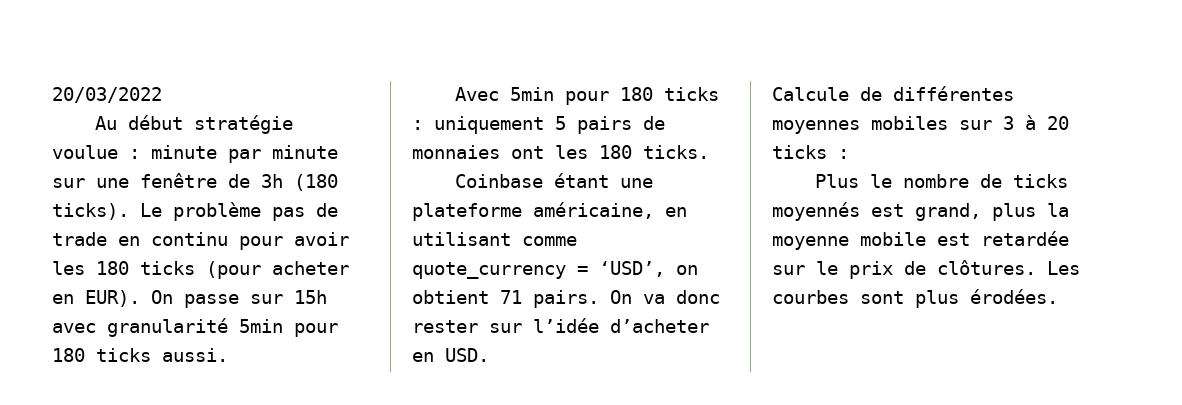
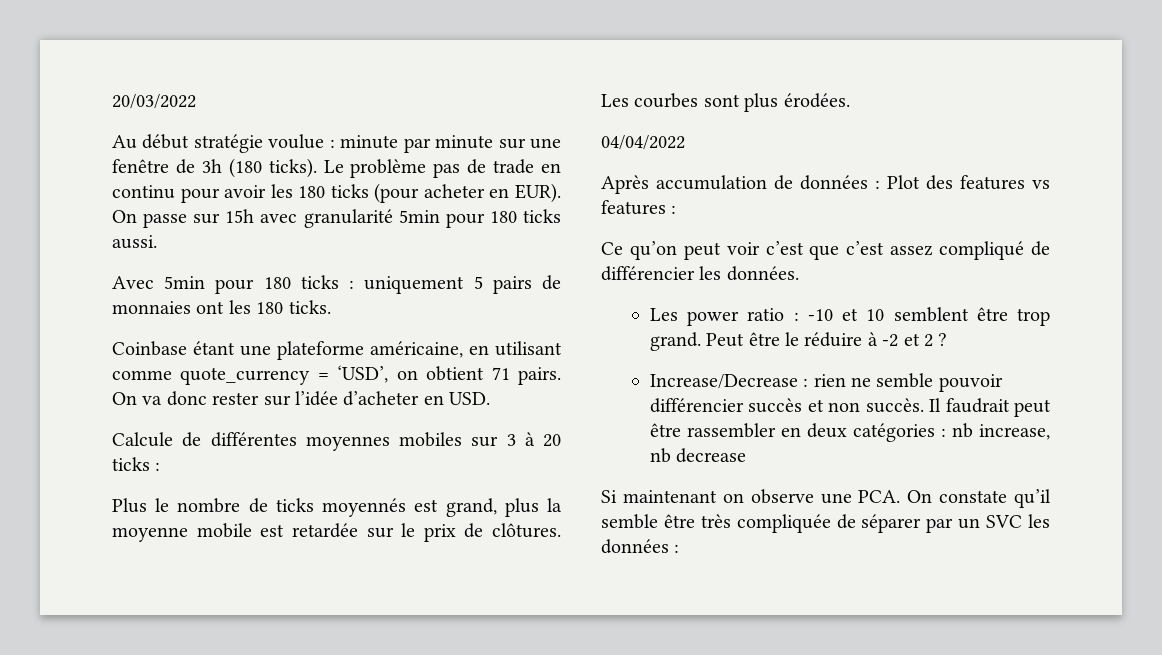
(1058, 296) none -> [601,135,685,150] [601,175,1050,194] [601,200,677,215] [601,241,1050,260] [601,266,799,281] [649,307,1050,326] [649,332,948,351] [649,373,1003,392] [649,398,1051,417] [649,423,1050,442] [649,448,747,463] [601,489,1051,508] [601,514,1050,533] [601,539,680,554] // 04/04/2022 // Après accumulation de données : Plot des features vs features : // Ce qu’on peut voir c’est que c’est assez compliqué de différencier les données. // Les power ratio : -10 et 10 semblent être trop grand. Peut être le réduire à -2 et 2 ? // Increase/Decrease : rien ne semble pouvoir différencier succès et non succès. Il faudrait peut être rassembler en deux catégories : nb increase, nb decrease // Si maintenant on observe une PCA. On constate qu’il semble être très compliquée de séparer par un SVC les données :

